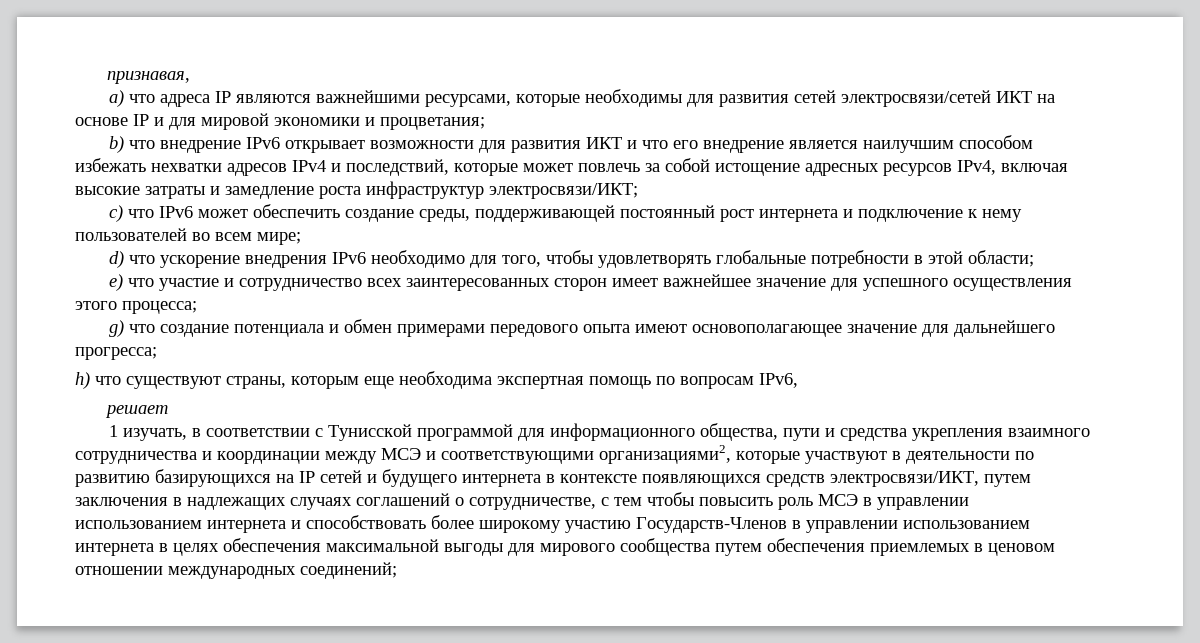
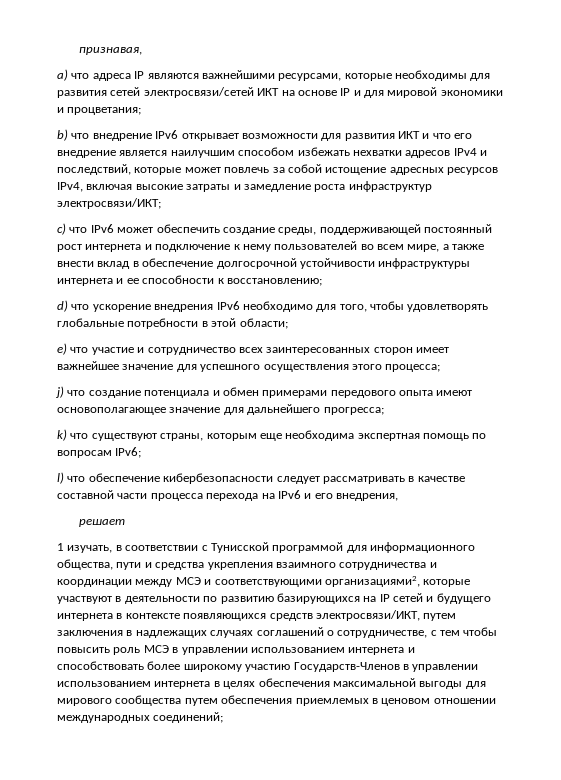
[257,232,301,245] мире; -> [407,244,485,252] [57,258,471,269] [57,275,322,286] мире, а также внести вклад в обеспечение долгосрочной устойчивости инфраструктуры интернета и ее способности к восстановлению;
[109,320,125,337] g) -> [56,386,64,398] j)
[75,372,90,389] h) -> [57,429,67,441] k)
[759,373,798,388] IPv6, -> [115,447,142,458] [57,472,465,484] [57,490,398,501] IPv6; // l) что обеспечение кибербезопасности следует рассматривать в качестве составной части процесса перехода на IPv6 и его внедрения,

